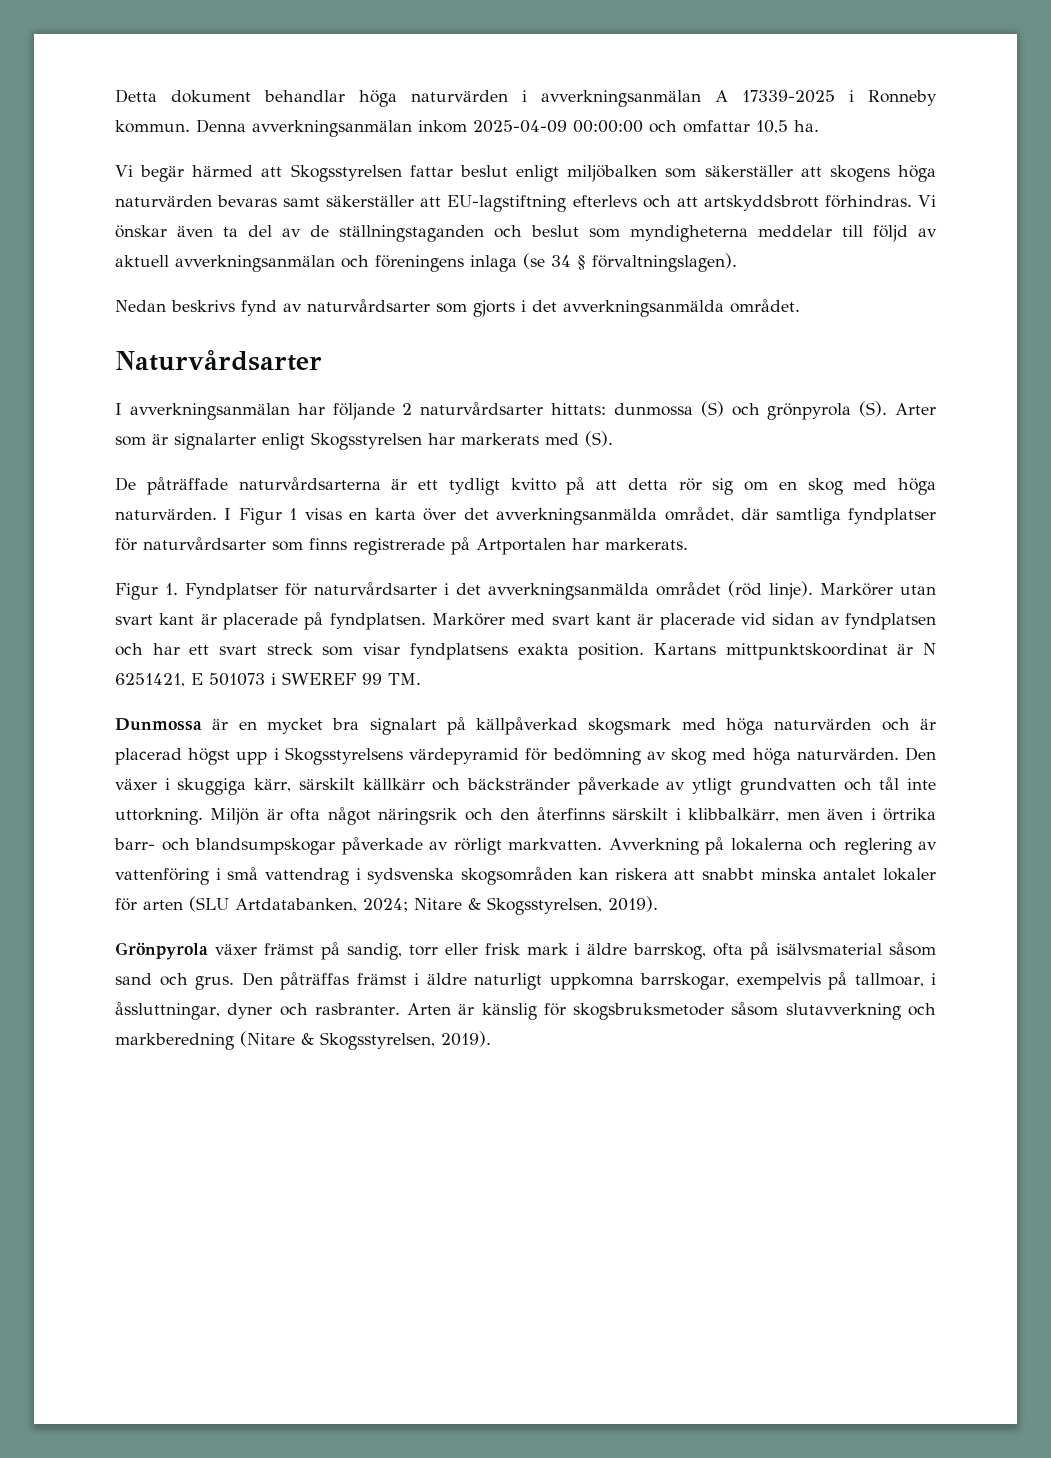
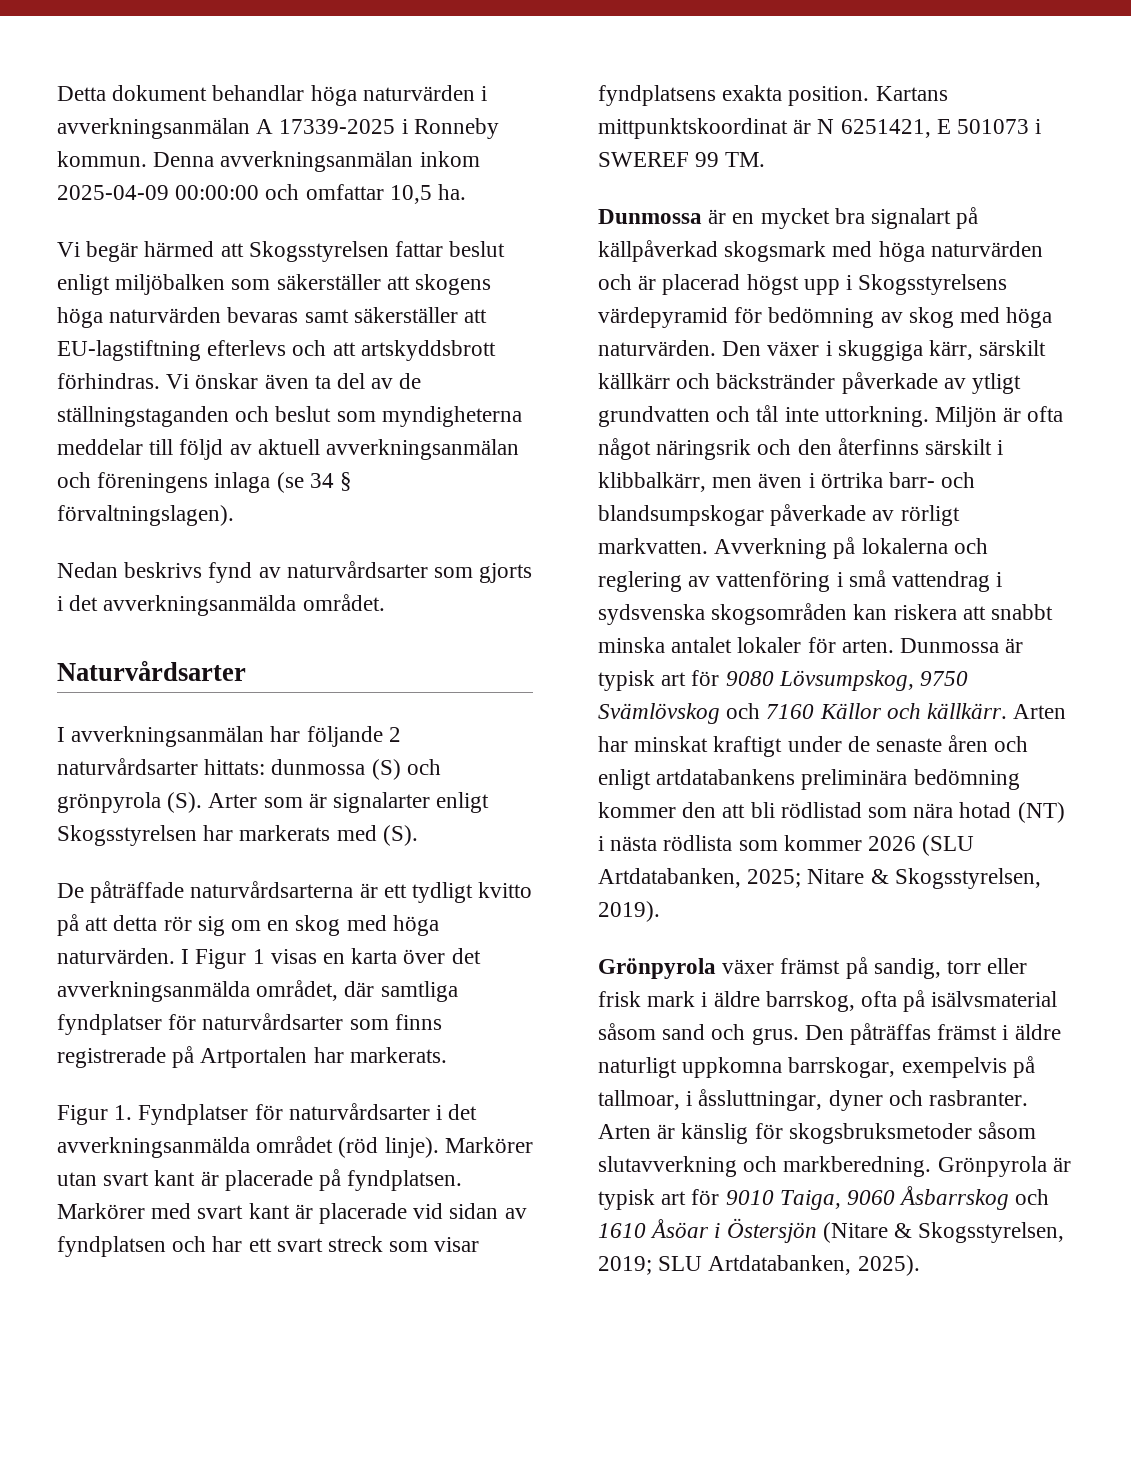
[143,900,183,910] arten -> [841,638,1024,653] [598,670,969,691] [598,703,1067,724] [598,735,1029,757] [598,769,1020,790] [598,802,1065,823] [598,835,917,851] arten. Dunmossa är typisk art för 9080 Lövsumpskog, 9750 Svämlövskog och 7160 Källor och källkärr. Arten har minskat kraftigt under de senaste åren och enligt artdatabankens preliminära bedömning kommer den att bli rödlistad som nära hotad (NT) i nästa rödlista som kommer 2026
[363,898,408,912] 2024; -> [747,869,802,888] 2025;
[115,1031,491,1050] markberedning (Nitare & Skogsstyrelsen, 2019). -> [783,1156,1071,1177] [598,1186,1050,1210] [598,1218,1065,1243] [598,1255,920,1276] markberedning. Grönpyrola är typisk art för 9010 Taiga, 9060 Åsbarrskog och 1610 Åsöar i Östersjön (Nitare & Skogsstyrelsen, 2019; SLU Artdatabanken, 2025).

